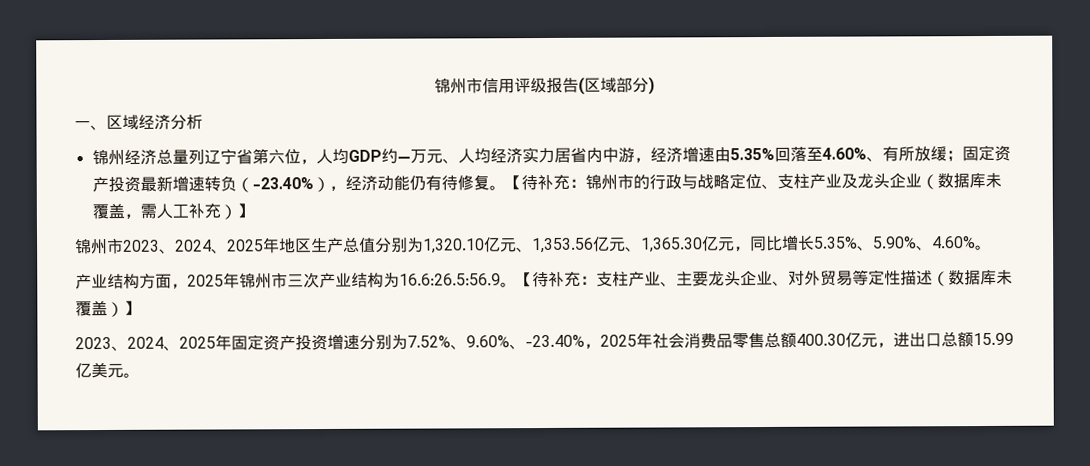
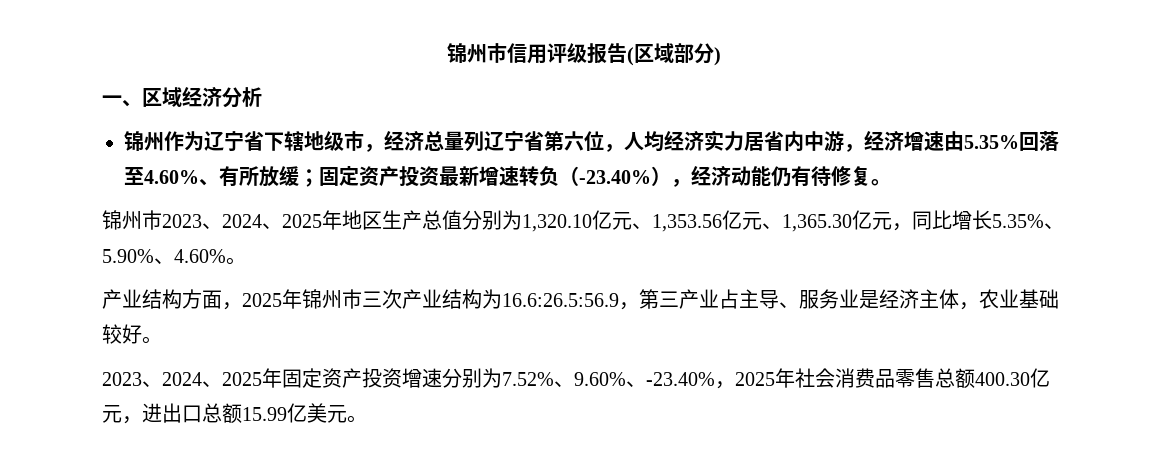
(125, 157) none -> [164,131,384,152] 作为辽宁省下辖地级市，
[347,148,491,164] GDP约—万元、人均 -> (664, 141) none
[504,172,1002,191] [91,203,253,220] 【待补充：锦州市的行政与战略定位、支柱产业及龙头企业（数据库未覆盖，需人工补充）】 -> (891, 182) none
[500,269,1013,288] [75,300,140,317] 。【待补充：支柱产业、主要龙头企业、对外贸易等定性描述（数据库未覆盖）】 -> [619,289,1059,310] [102,324,162,344] ，第三产业占主导、服务业是经济主体，农业基础较好。

